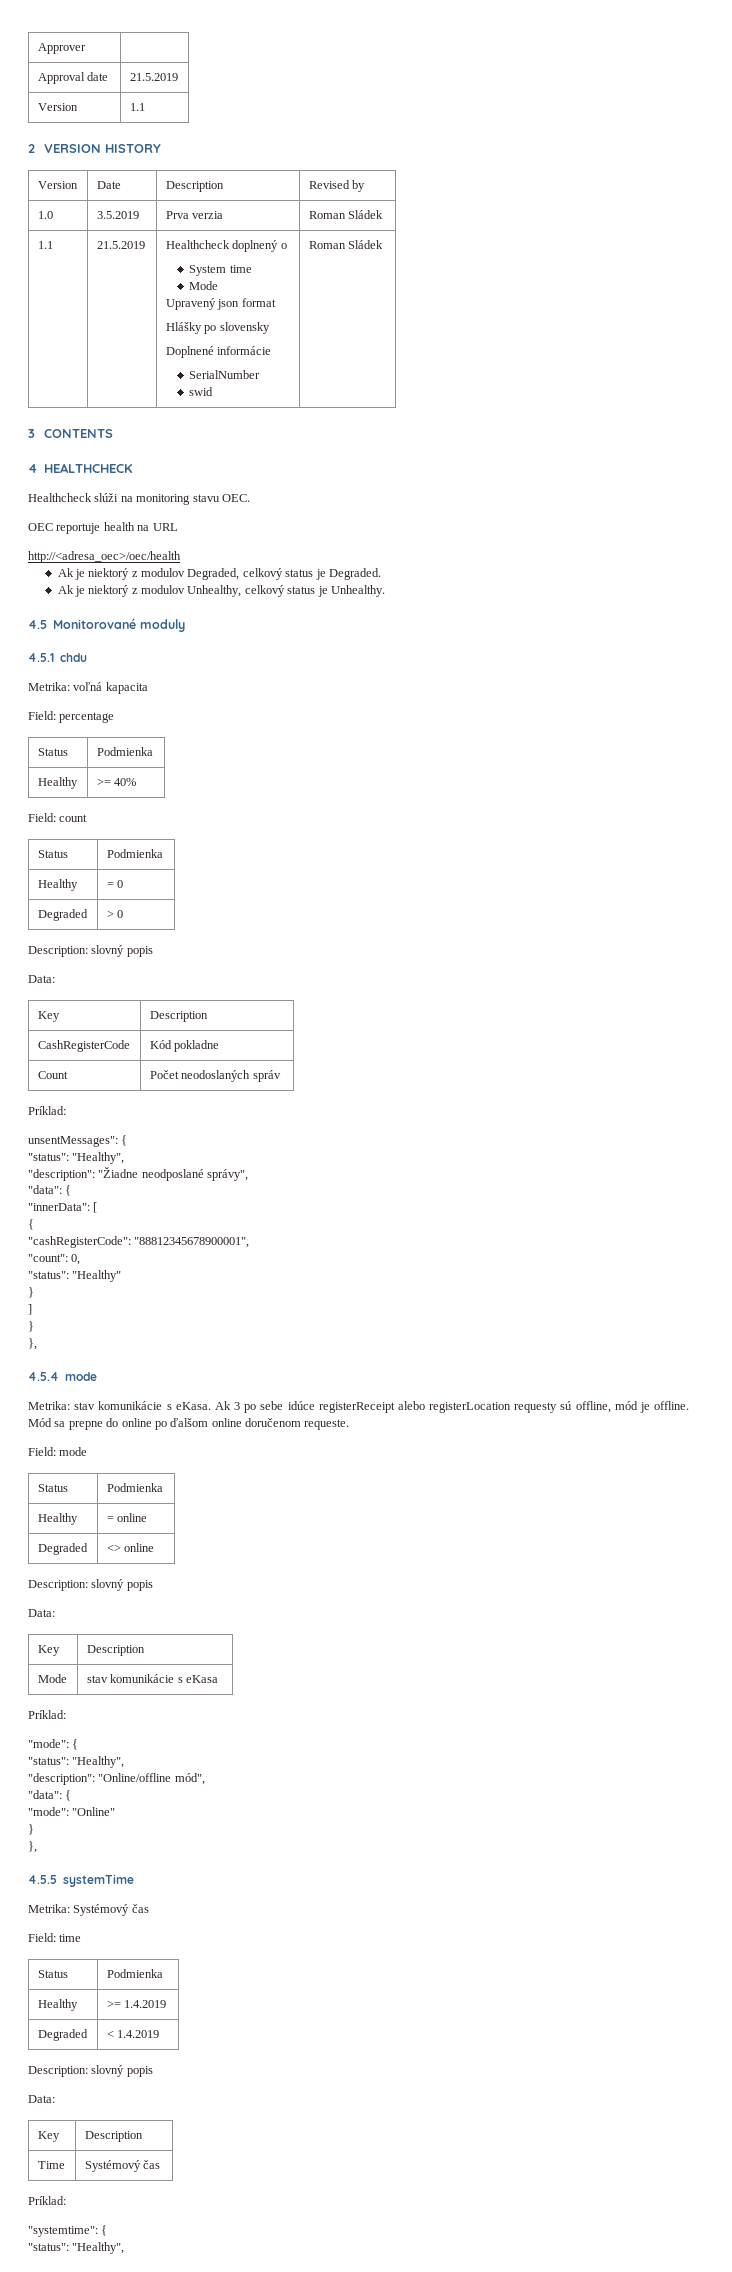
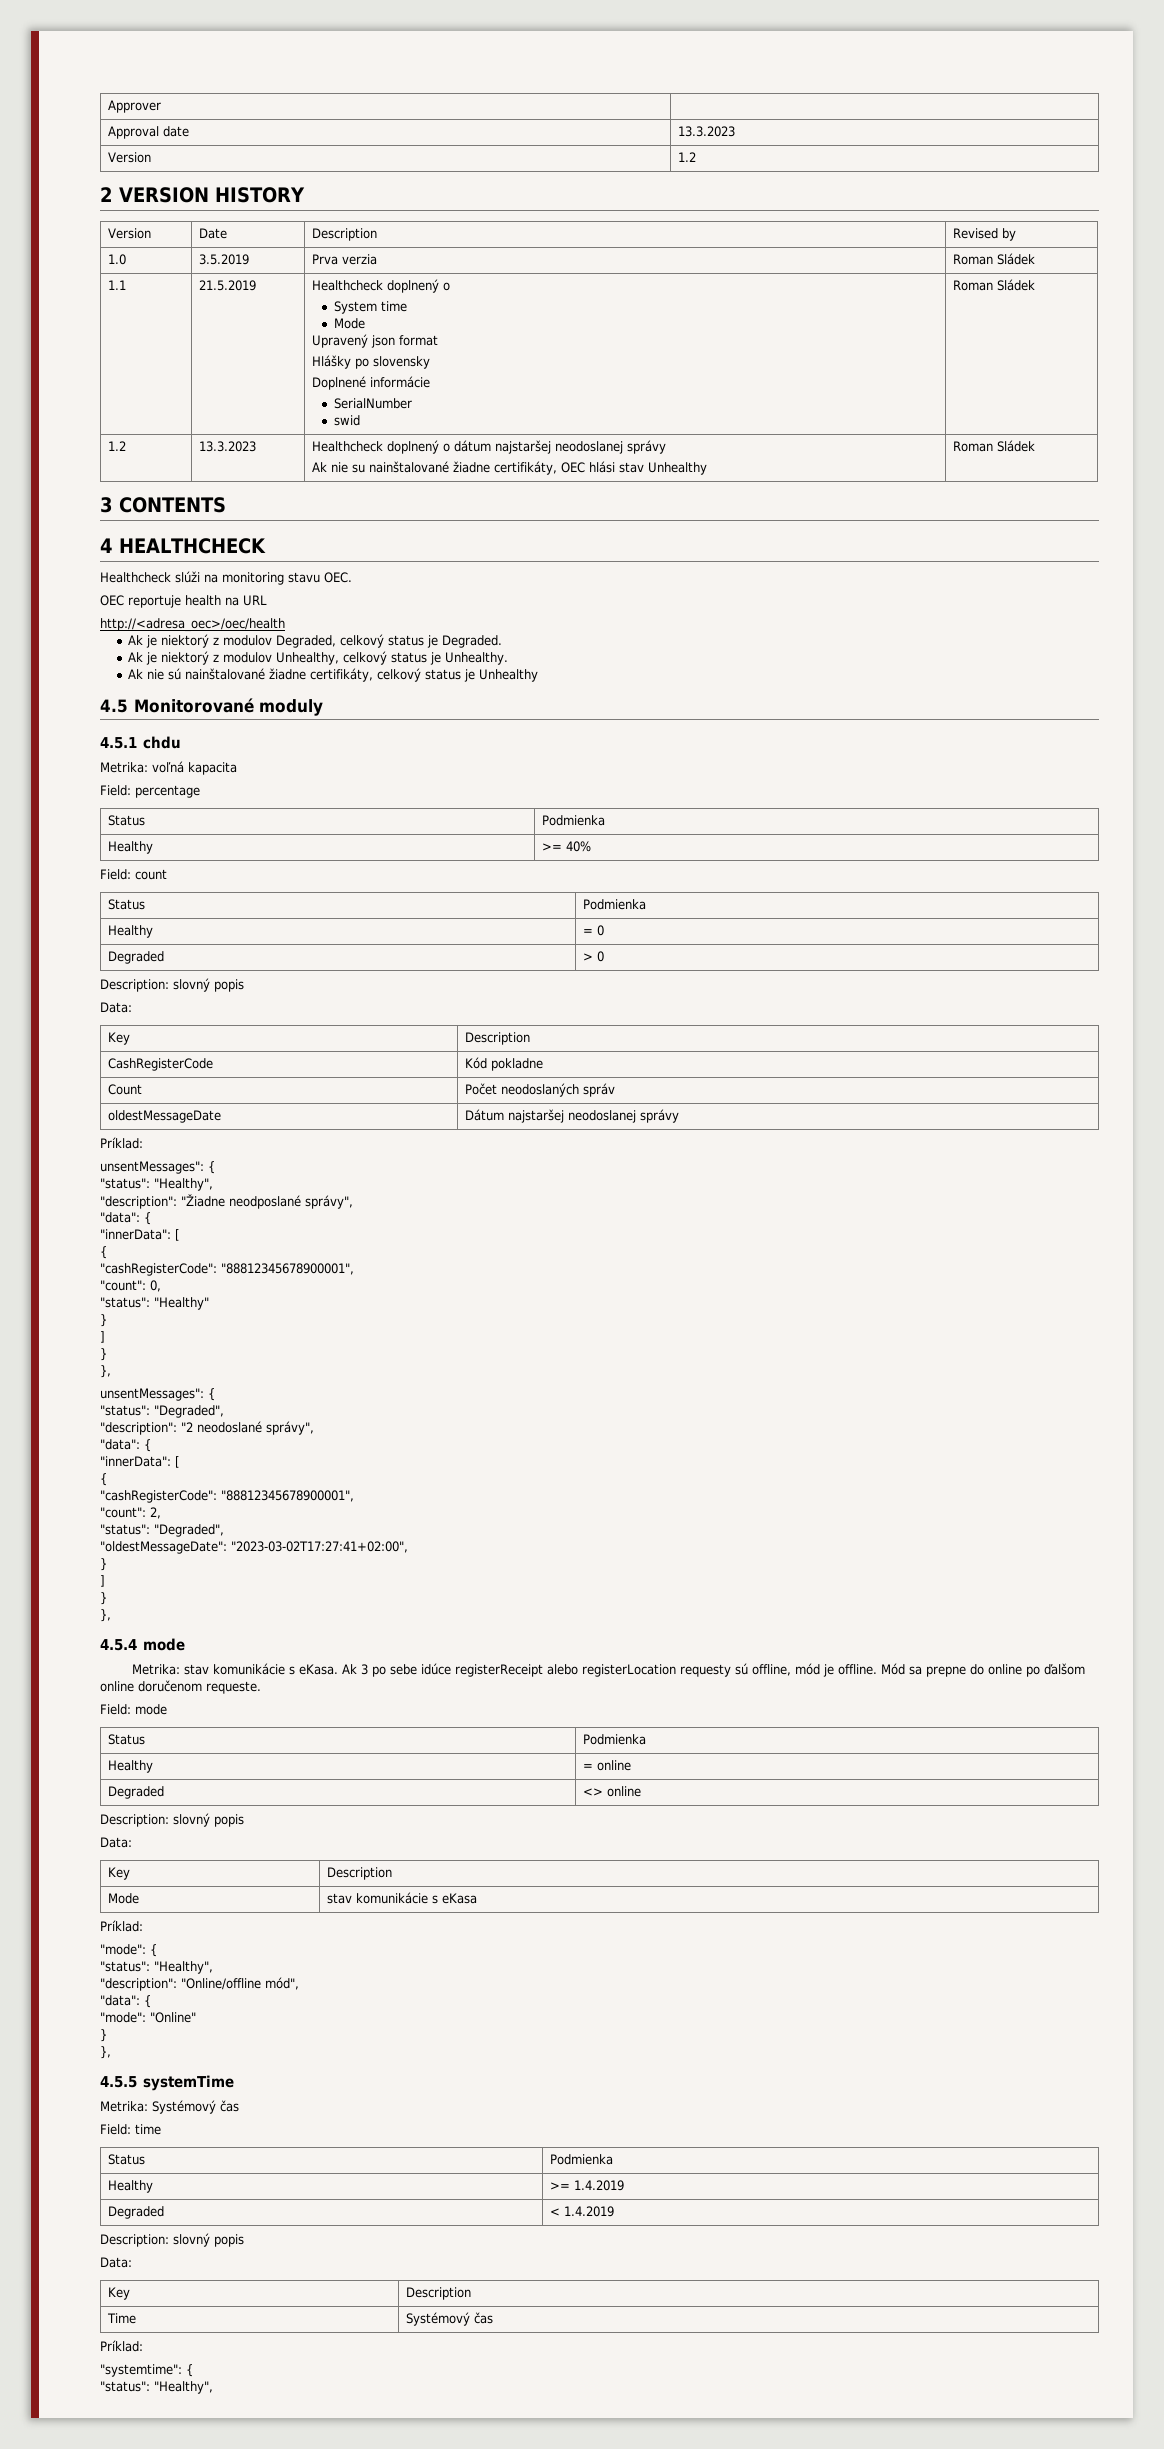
[129,73,178,81] [37,103,78,111] [129,103,145,111] 21.5.2019 // Version | 1.1 -> [677,126,735,137] [107,152,151,163] [677,152,696,162] 13.3.2023 // Version | 1.2
(384, 244) none -> [107,441,126,451] [198,441,256,452] [311,440,666,454] [311,461,707,475] [952,440,1035,452] // 1.2 | 13.3.2023 | Healthcheck doplnený o dátum najstaršej neodoslanej správy // Ak nie su nainštalované žiadne certifikáty, OEC hlási stav Unhealthy | Roman Sládek
(385, 591) none -> [127,668,538,682] // Ak nie sú nainštalované žiadne certifikáty, celkový status je Unhealthy
(281, 1076) none -> [107,1110,221,1123] [464,1109,679,1123] // oldestMessageDate | Dátum najstaršej neodoslanej správy
(37, 1344) none -> [100,1388,215,1401] [100,1405,224,1418] [100,1421,314,1435] [100,1439,151,1452] [100,1456,180,1468] [100,1473,107,1486] [100,1490,354,1503] [100,1507,161,1519] [100,1524,224,1537] [100,1541,408,1554] [100,1558,107,1571] [100,1575,105,1587] [100,1592,107,1605] [100,1609,111,1622] // unsentMessages": { // "status": "Degraded", // "description": "2 neodoslané správy", // "data": { // "innerData": [ // { // "cashRegisterCode": "88812345678900001", // "count": 2, // "status": "Degraded", // "oldestMessageDate": "2023-03-02T17:27:41+02:00", // } // ] // } // },

